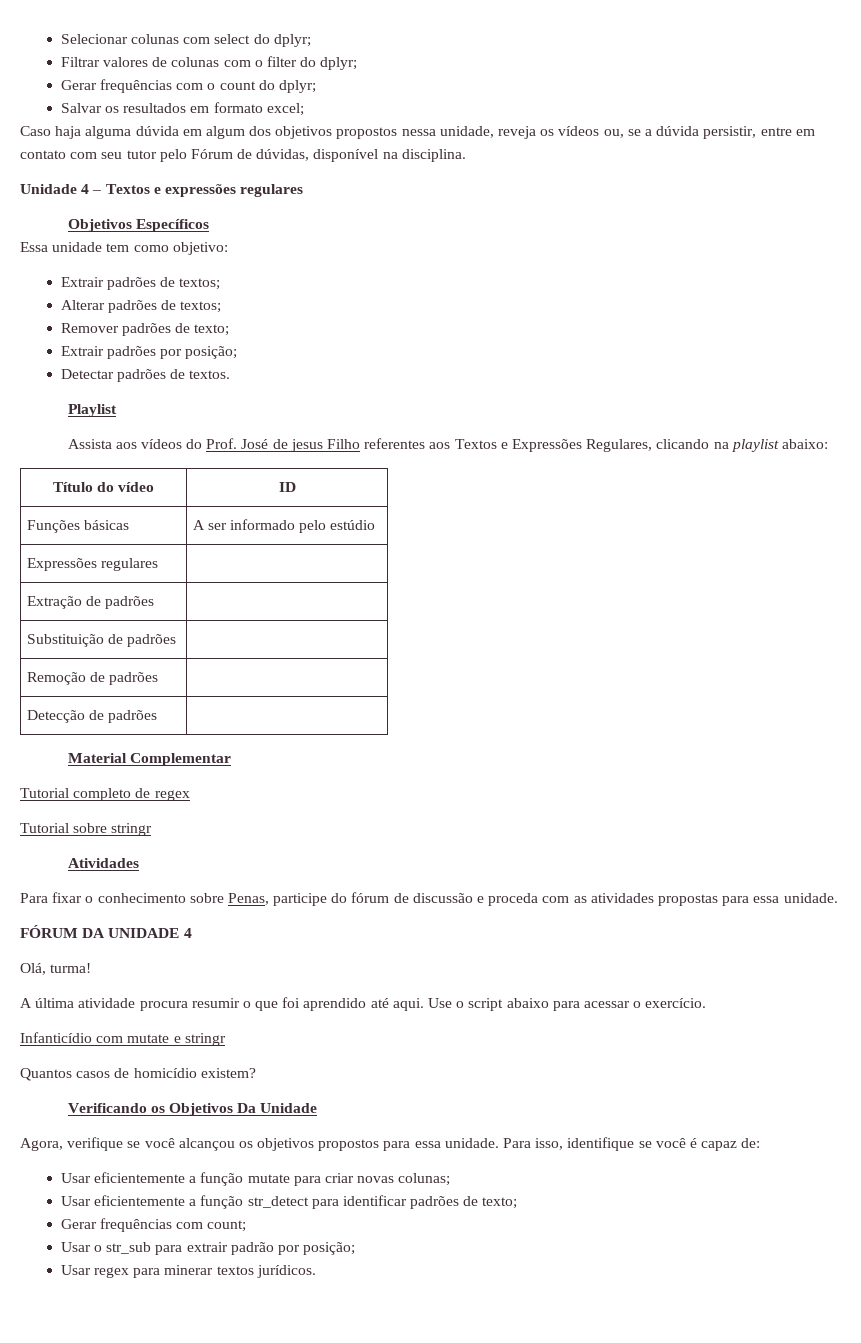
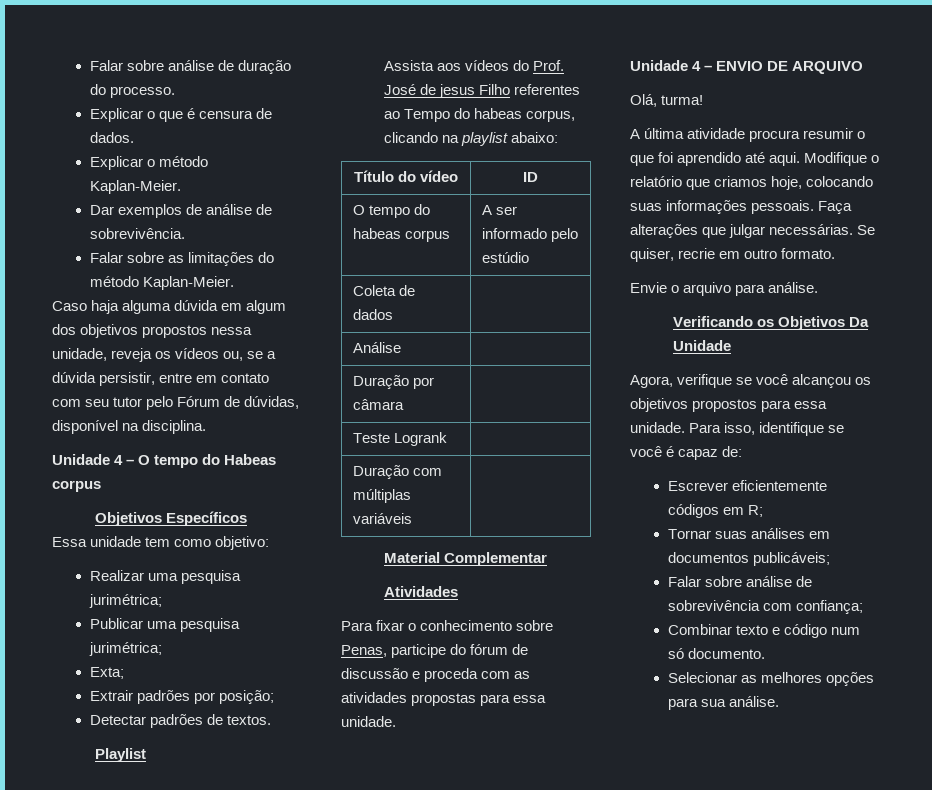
[60,34,311,47] [60,56,358,70] [60,79,316,93] [60,102,304,116] Selecionar colunas com select do dplyr; // Filtrar valores de colunas com o filter do dplyr; // Gerar frequências com o count do dplyr; // Salvar os resultados em formato excel; -> [89,60,291,74] [89,84,175,98] [89,108,273,122] [89,132,134,143] [89,156,208,170] [89,180,181,194] [89,204,272,218] [89,228,185,239] [89,252,274,266] [89,276,234,290] Falar sobre análise de duração do processo. // Explicar o que é censura de dados. // Explicar o método Kaplan-Meier. // Dar exemplos de análise de sobrevivência. // Falar sobre as limitações do método Kaplan-Meier.
[105,184,304,197] Textos e expressões regulares -> [138,454,277,468] [52,480,101,492] O tempo do Habeas corpus
[60,277,221,290] [60,300,222,313] [60,323,230,336] Extrair padrões de textos; // Alterar padrões de textos; // Remover padrões de texto; -> [89,570,241,584] [88,594,162,608] [89,618,240,632] [88,642,162,656] [89,667,124,679] Realizar uma pesquisa jurimétrica; // Publicar uma pesquisa jurimétrica; // Exta;
[429,439,653,452] aos Textos e Expressões Regulares, -> [383,108,575,122] ao Tempo do habeas corpus,
[26,520,129,533] Funções básicas -> [352,204,431,218] [352,228,451,242] O tempo do habeas corpus
[26,558,158,571] [26,596,154,609] [26,634,176,647] [26,672,158,685] [26,710,157,723] [67,753,231,766] [20,788,190,801] [20,823,153,836] Expressões regulares | // Extração de padrões | // Substituição de padrões | // Remoção de padrões | // Detecção de padrões | // Material Complementar // Tutorial completo de regex // Tutorial sobre stringr -> [352,285,416,296] [352,309,393,320] [352,342,401,353] [352,375,435,389] [352,399,404,410] [352,432,448,446] [352,465,443,479] [352,489,411,503] [352,513,412,524] [383,552,547,566] Coleta de dados | // Análise | // Duração por câmara | // Teste Logrank | // Duração com múltiplas variáveis | // Material Complementar
[20,925,192,938] FÓRUM DA UNIDADE 4 -> [630,60,864,74] Unidade 4 – ENVIO DE ARQUIVO
[428,998,707,1011] [20,1032,226,1046] [20,1068,256,1081] Use o script abaixo para acessar o exercício. // Infanticídio com mutate e stringr // Quantos casos de homicídio existem? -> [804,152,880,166] [630,176,874,190] [630,200,853,214] [630,224,876,238] [630,248,836,262] [630,282,819,296] Modifique o relatório que criamos hoje, colocando suas informações pessoais. Faça alterações que julgar necessárias. Se quiser, recrie em outro formato. // Envie o arquivo para análise.
[60,1172,451,1186] [60,1195,518,1209] [60,1218,247,1232] [60,1242,356,1255] [60,1265,316,1278] Usar eficientemente a função mutate para criar novas colunas; // Usar eficientemente a função str_detect para identificar padrões de texto; // Gerar frequências com count; // Usar o str_sub para extrair padrão por posição; // Usar regex para minerar textos jurídicos. -> [667,480,827,491] [667,504,763,518] [667,528,830,539] [667,552,830,566] [667,576,812,587] [667,600,863,614] [667,624,860,638] [667,648,765,659] [667,672,874,686] [667,696,779,710] Escrever eficientemente códigos em R; // Tornar suas análises em documentos publicáveis; // Falar sobre análise de sobrevivência com confiança; // Combinar texto e código num só documento. // Selecionar as melhores opções para sua análise.

